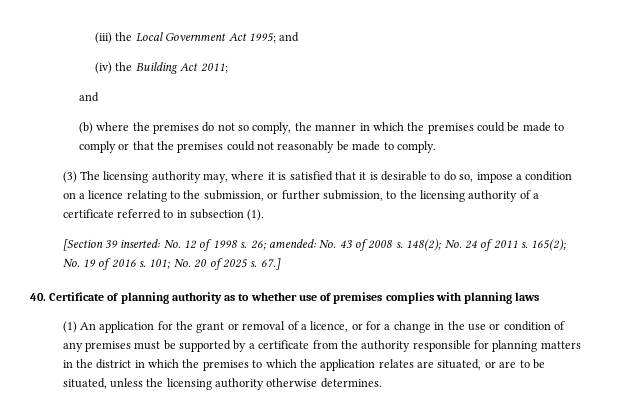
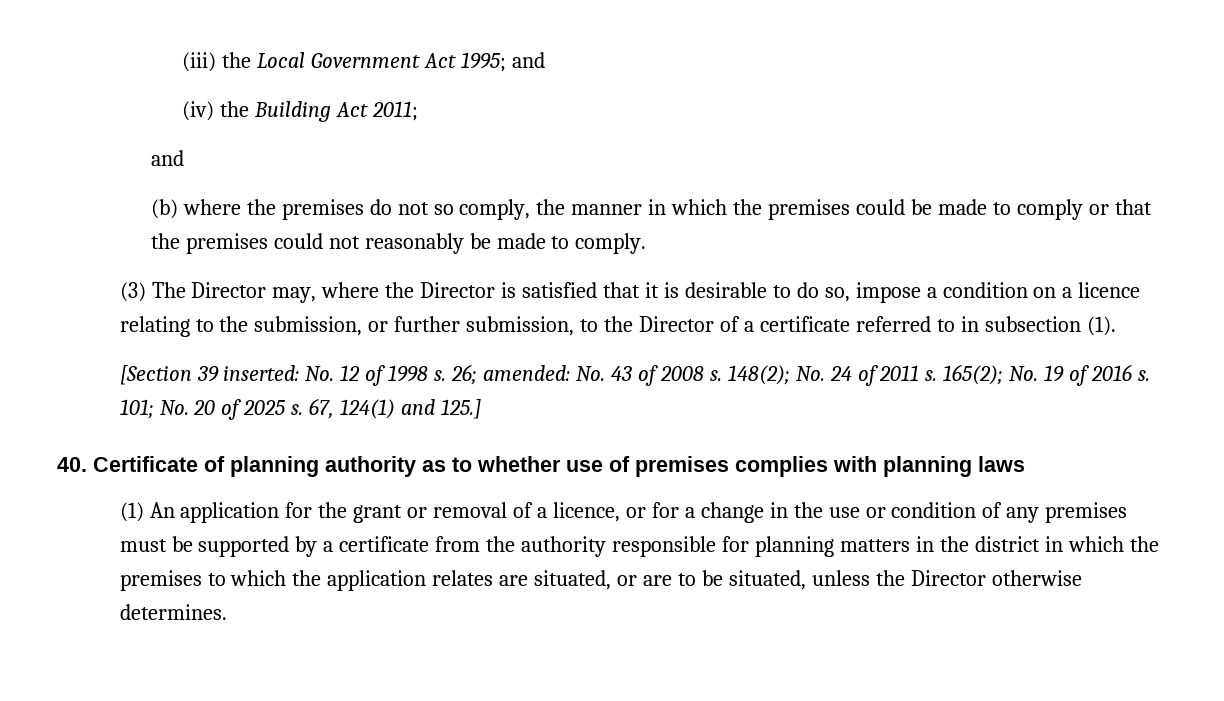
[103,171,275,183] licensing authority may, where it -> [191,282,496,303] Director may, where the Director
[420,190,518,202] licensing authority -> [639,316,715,332] Director
[260,258,281,270] 67.] -> [309,398,482,419] 67, 124(1) and 125.]
[166,378,265,390] licensing authority -> [910,570,986,586] Director

